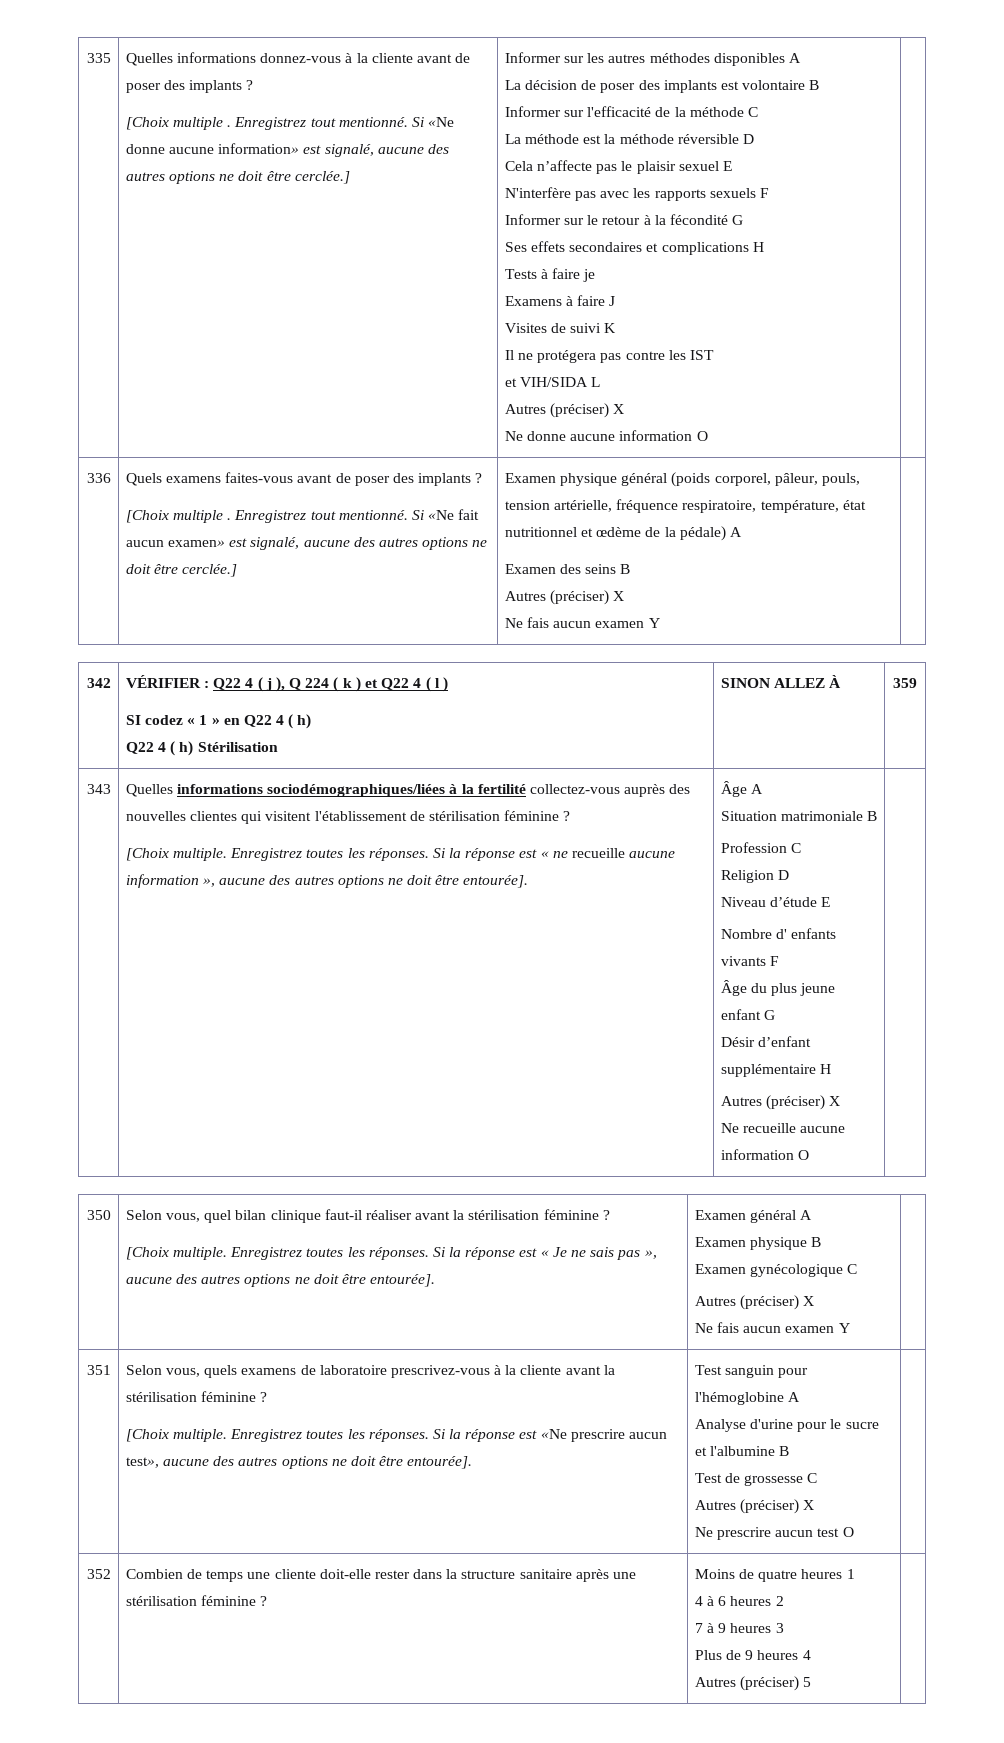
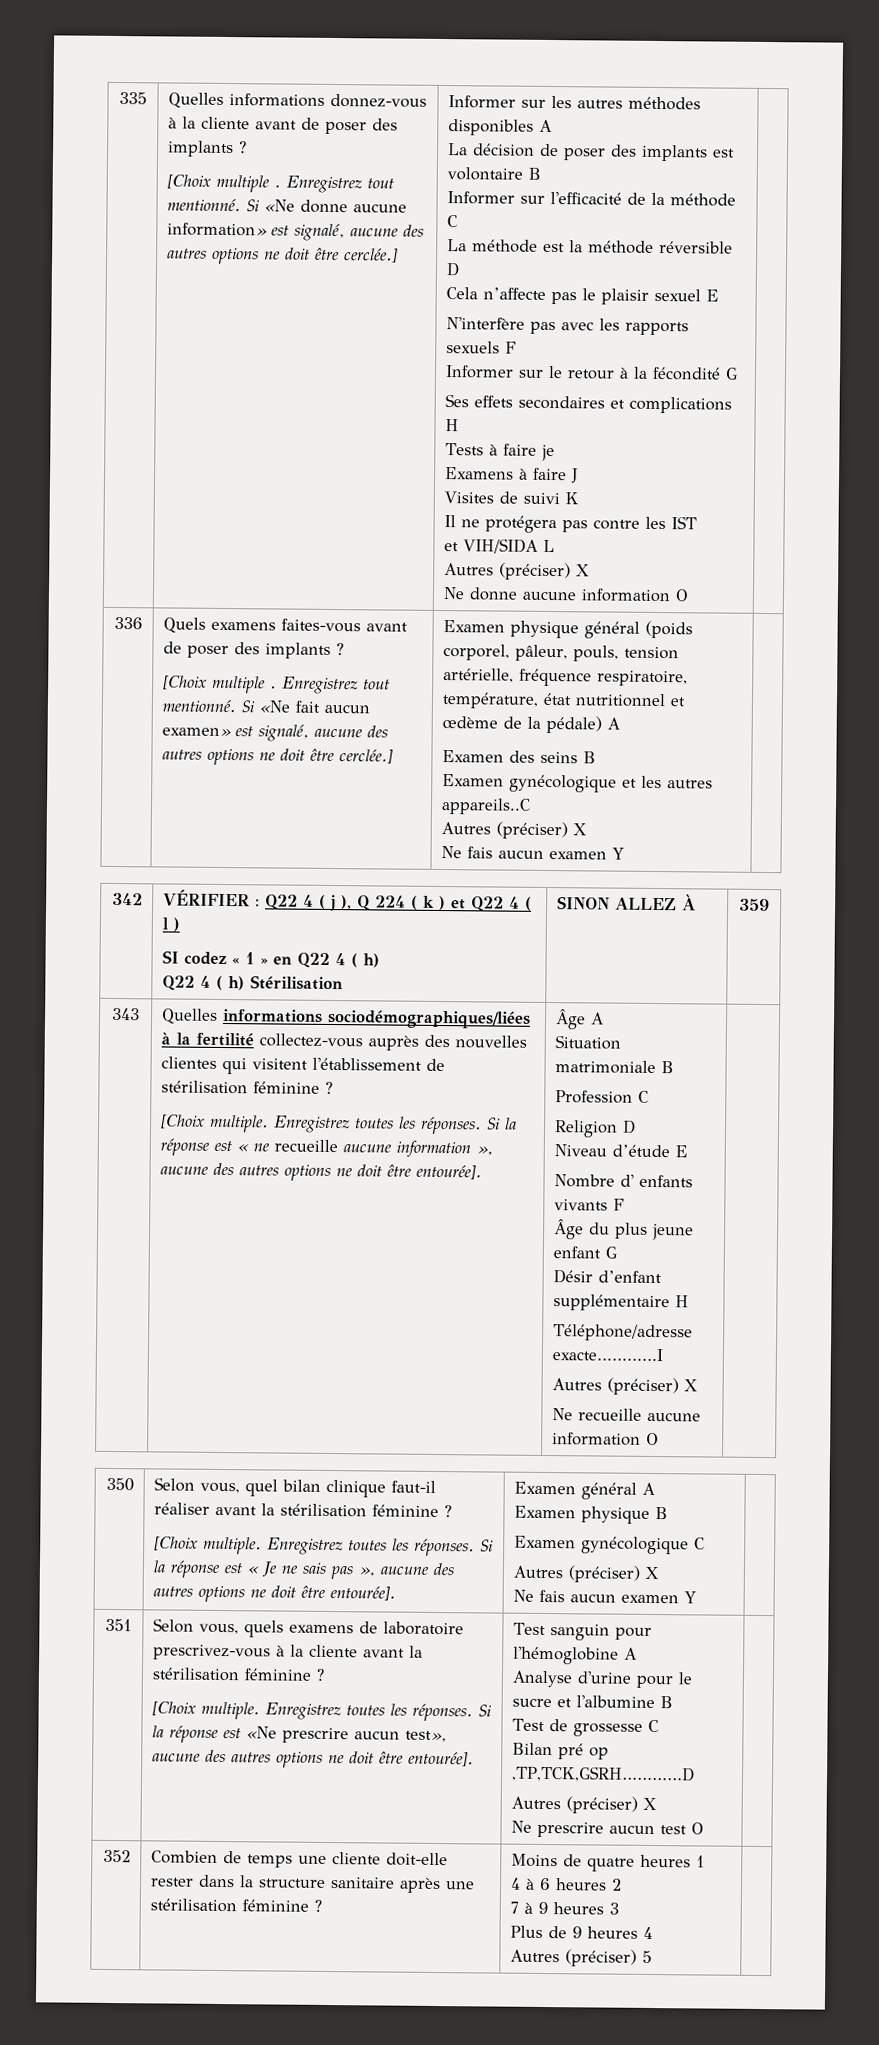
(631, 569) none -> [441,774,713,793] [440,798,531,815] // Examen gynécologique et les autres appareils..C
(831, 1069) none -> [552,1324,693,1342] [551,1348,663,1362] // Téléphone/adresse exacte…………I
(818, 1478) none -> [511,1742,609,1760] [510,1765,695,1783] // Bilan pré op ,TP,TCK,GSRH…………D

